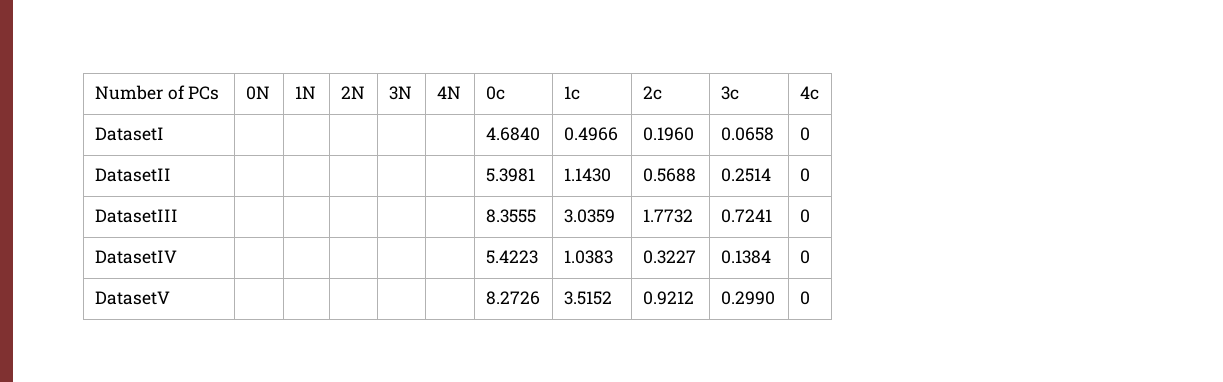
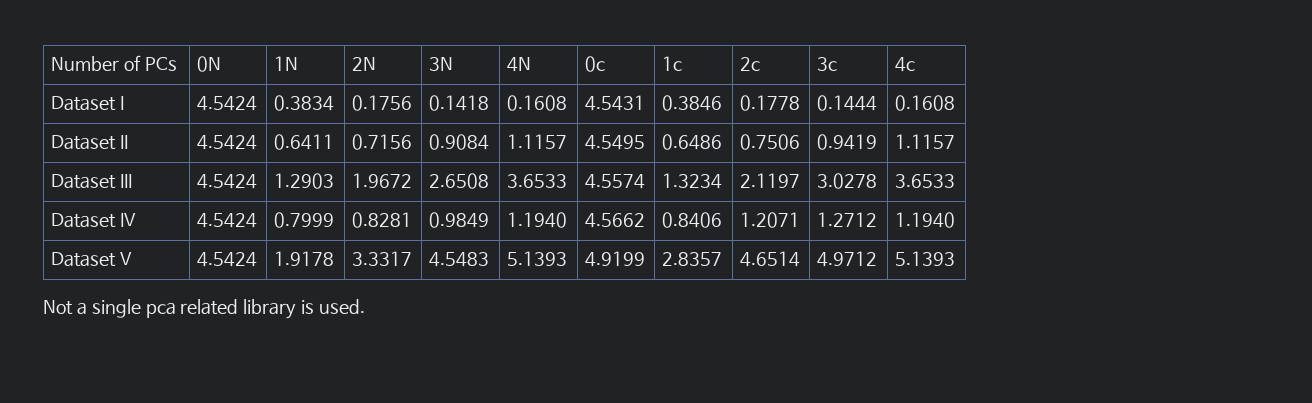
[94,127,164,141] [485,127,540,141] [563,127,618,141] [642,127,694,141] [720,127,774,141] [799,127,810,141] [94,168,171,182] [485,168,535,182] [563,168,611,182] [642,168,696,182] [720,168,771,182] [799,168,810,182] [94,209,178,223] [485,209,536,223] [563,209,615,223] [642,209,693,223] [720,209,772,223] [799,209,810,223] [94,250,177,264] [485,250,538,264] [563,250,613,264] [642,250,696,264] [720,250,771,264] [799,250,810,264] [94,291,170,305] [485,291,540,305] [563,291,612,305] [642,291,694,305] [720,291,775,305] [799,291,810,305] DatasetI | | | | | | 4.6840 | 0.4966 | 0.1960 | 0.0658 | 0 // DatasetII | | | | | | 5.3981 | 1.1430 | 0.5688 | 0.2514 | 0 // DatasetIII | | | | | | 8.3555 | 3.0359 | 1.7732 | 0.7241 | 0 // DatasetIV | | | | | | 5.4223 | 1.0383 | 0.3227 | 0.1384 | 0 // DatasetV | | | | | | 8.2726 | 3.5152 | 0.9212 | 0.2990 | 0 -> [51,96,125,111] [197,96,258,111] [274,95,335,111] [352,95,413,111] [429,95,490,111] [507,95,568,111] [585,95,646,111] [662,95,723,111] [740,95,801,111] [817,95,878,111] [895,95,956,111] [51,135,129,150] [197,135,258,150] [274,134,335,150] [352,134,413,150] [429,134,490,150] [507,134,568,149] [585,135,646,150] [662,134,723,150] [740,134,801,150] [817,134,878,150] [895,134,956,149] [51,174,133,189] [197,174,258,189] [274,173,335,189] [352,173,413,188] [429,173,490,189] [507,174,568,188] [585,174,646,189] [662,173,723,189] [740,173,801,188] [817,173,878,189] [895,174,956,188] [51,213,137,228] [197,213,258,228] [274,212,335,228] [352,212,413,228] [429,212,490,228] [507,212,568,228] [585,213,646,228] [662,212,723,228] [740,212,801,228] [817,212,878,227] [895,212,956,228] [51,252,133,267] [197,252,258,267] [274,251,335,266] [352,251,413,266] [429,252,490,267] [507,251,568,266] [585,251,646,267] [662,252,723,266] [740,251,801,267] [817,251,878,267] [895,251,956,266] [43,299,366,319] Dataset I | 4.5424 | 0.3834 | 0.1756 | 0.1418 | 0.1608 | 4.5431 | 0.3846 | 0.1778 | 0.1444 | 0.1608 // Dataset II | 4.5424 | 0.6411 | 0.7156 | 0.9084 | 1.1157 | 4.5495 | 0.6486 | 0.7506 | 0.9419 | 1.1157 // Dataset III | 4.5424 | 1.2903 | 1.9672 | 2.6508 | 3.6533 | 4.5574 | 1.3234 | 2.1197 | 3.0278 | 3.6533 // Dataset IV | 4.5424 | 0.7999 | 0.8281 | 0.9849 | 1.1940 | 4.5662 | 0.8406 | 1.2071 | 1.2712 | 1.1940 // Dataset V | 4.5424 | 1.9178 | 3.3317 | 4.5483 | 5.1393 | 4.9199 | 2.8357 | 4.6514 | 4.9712 | 5.1393 // Not a single pca related library is used.

